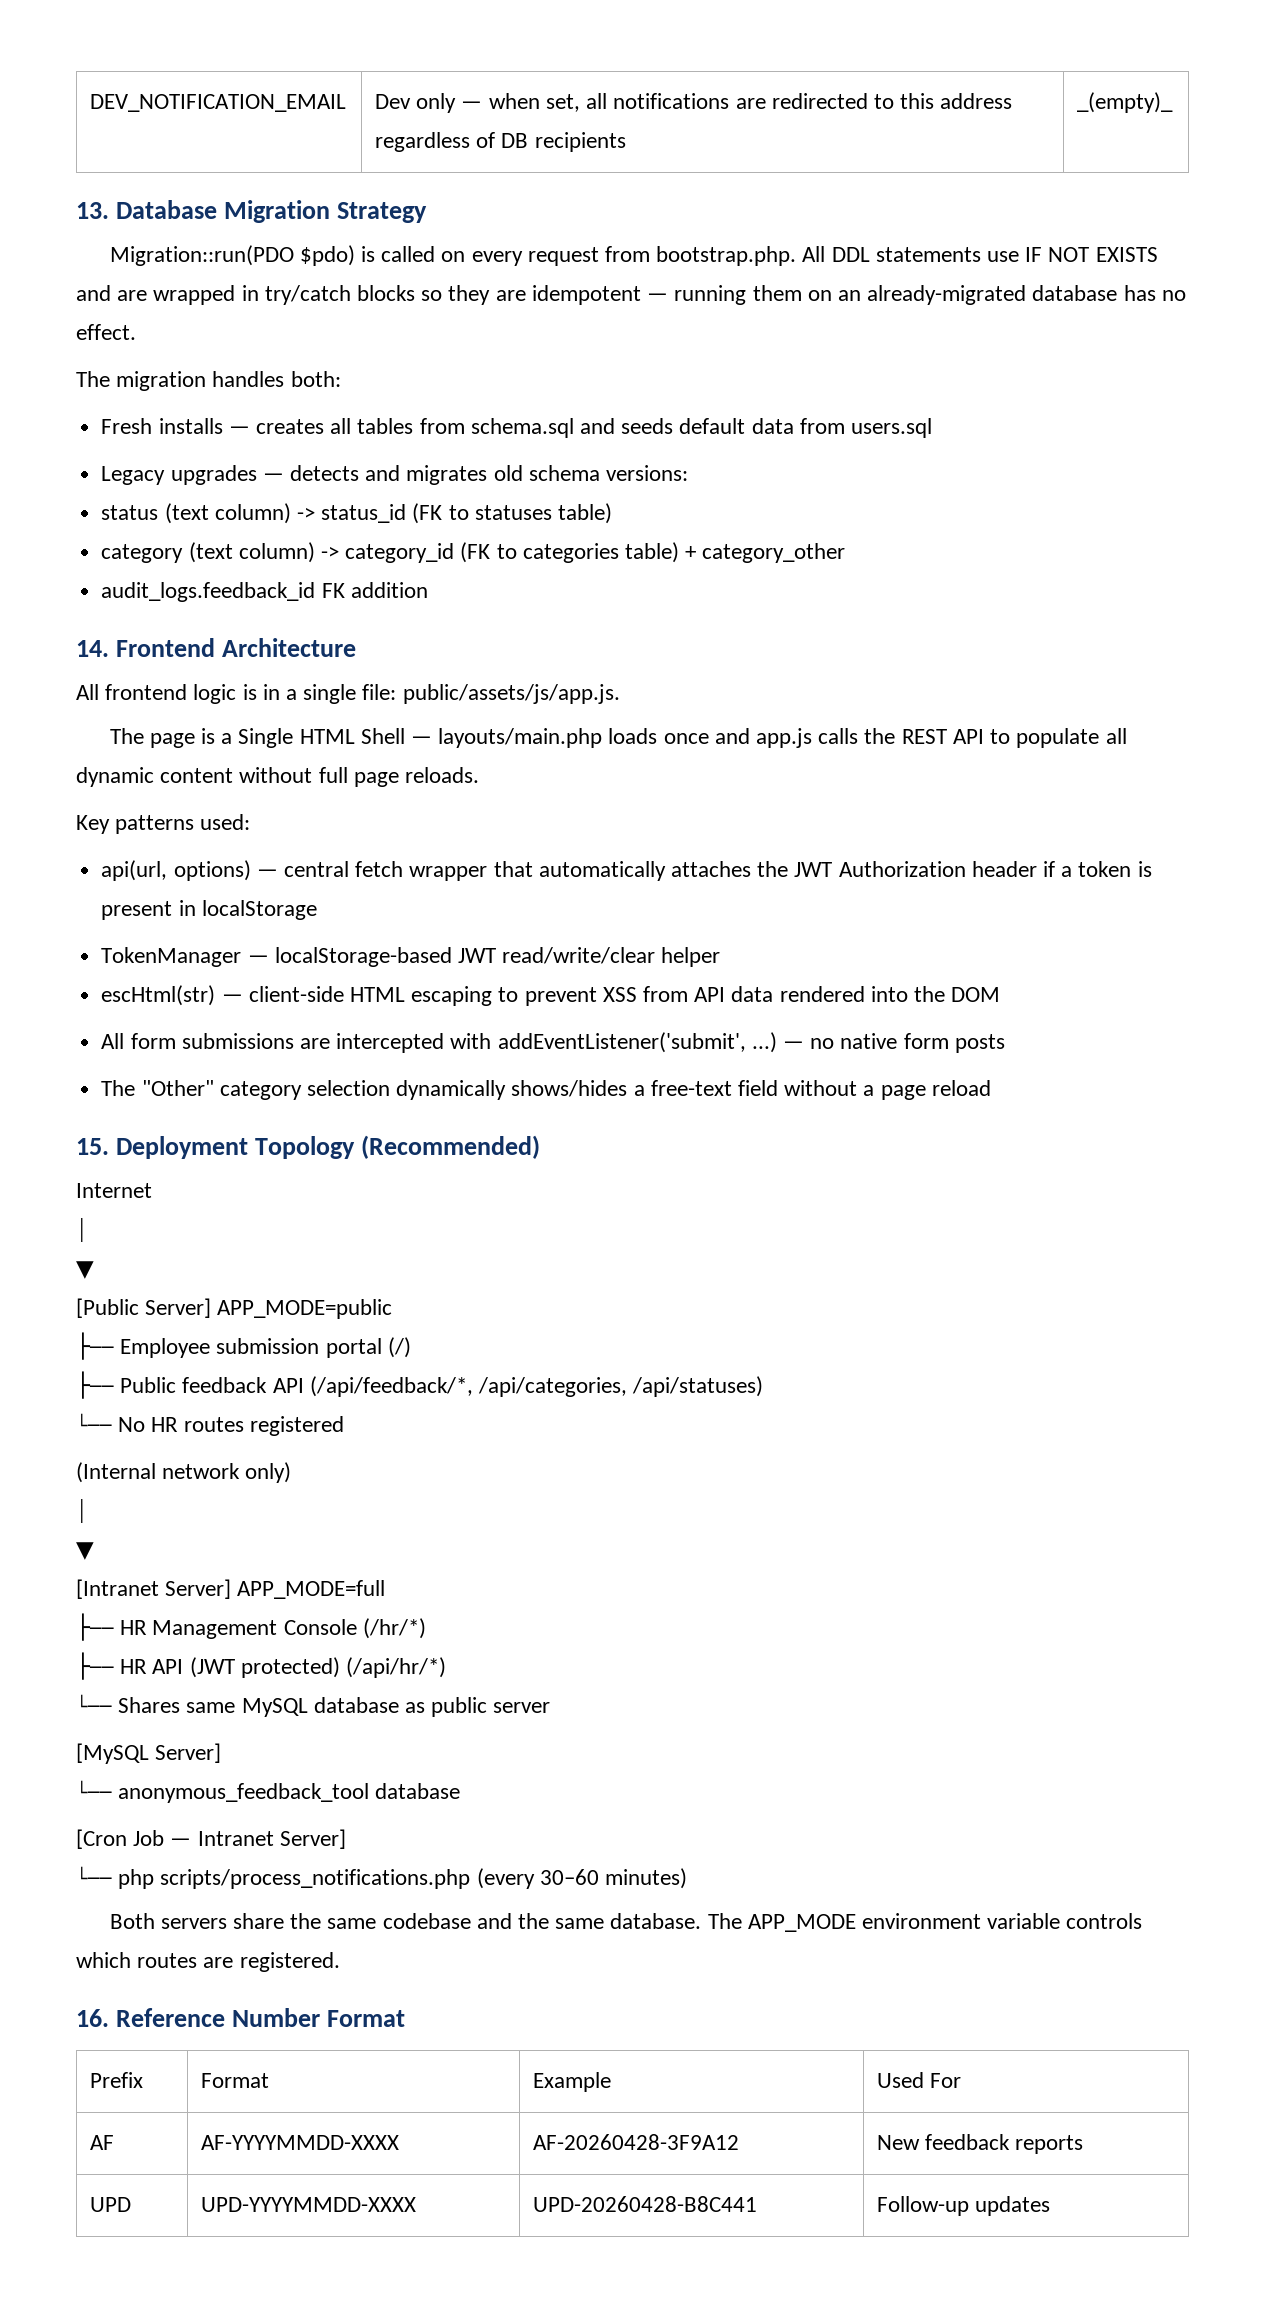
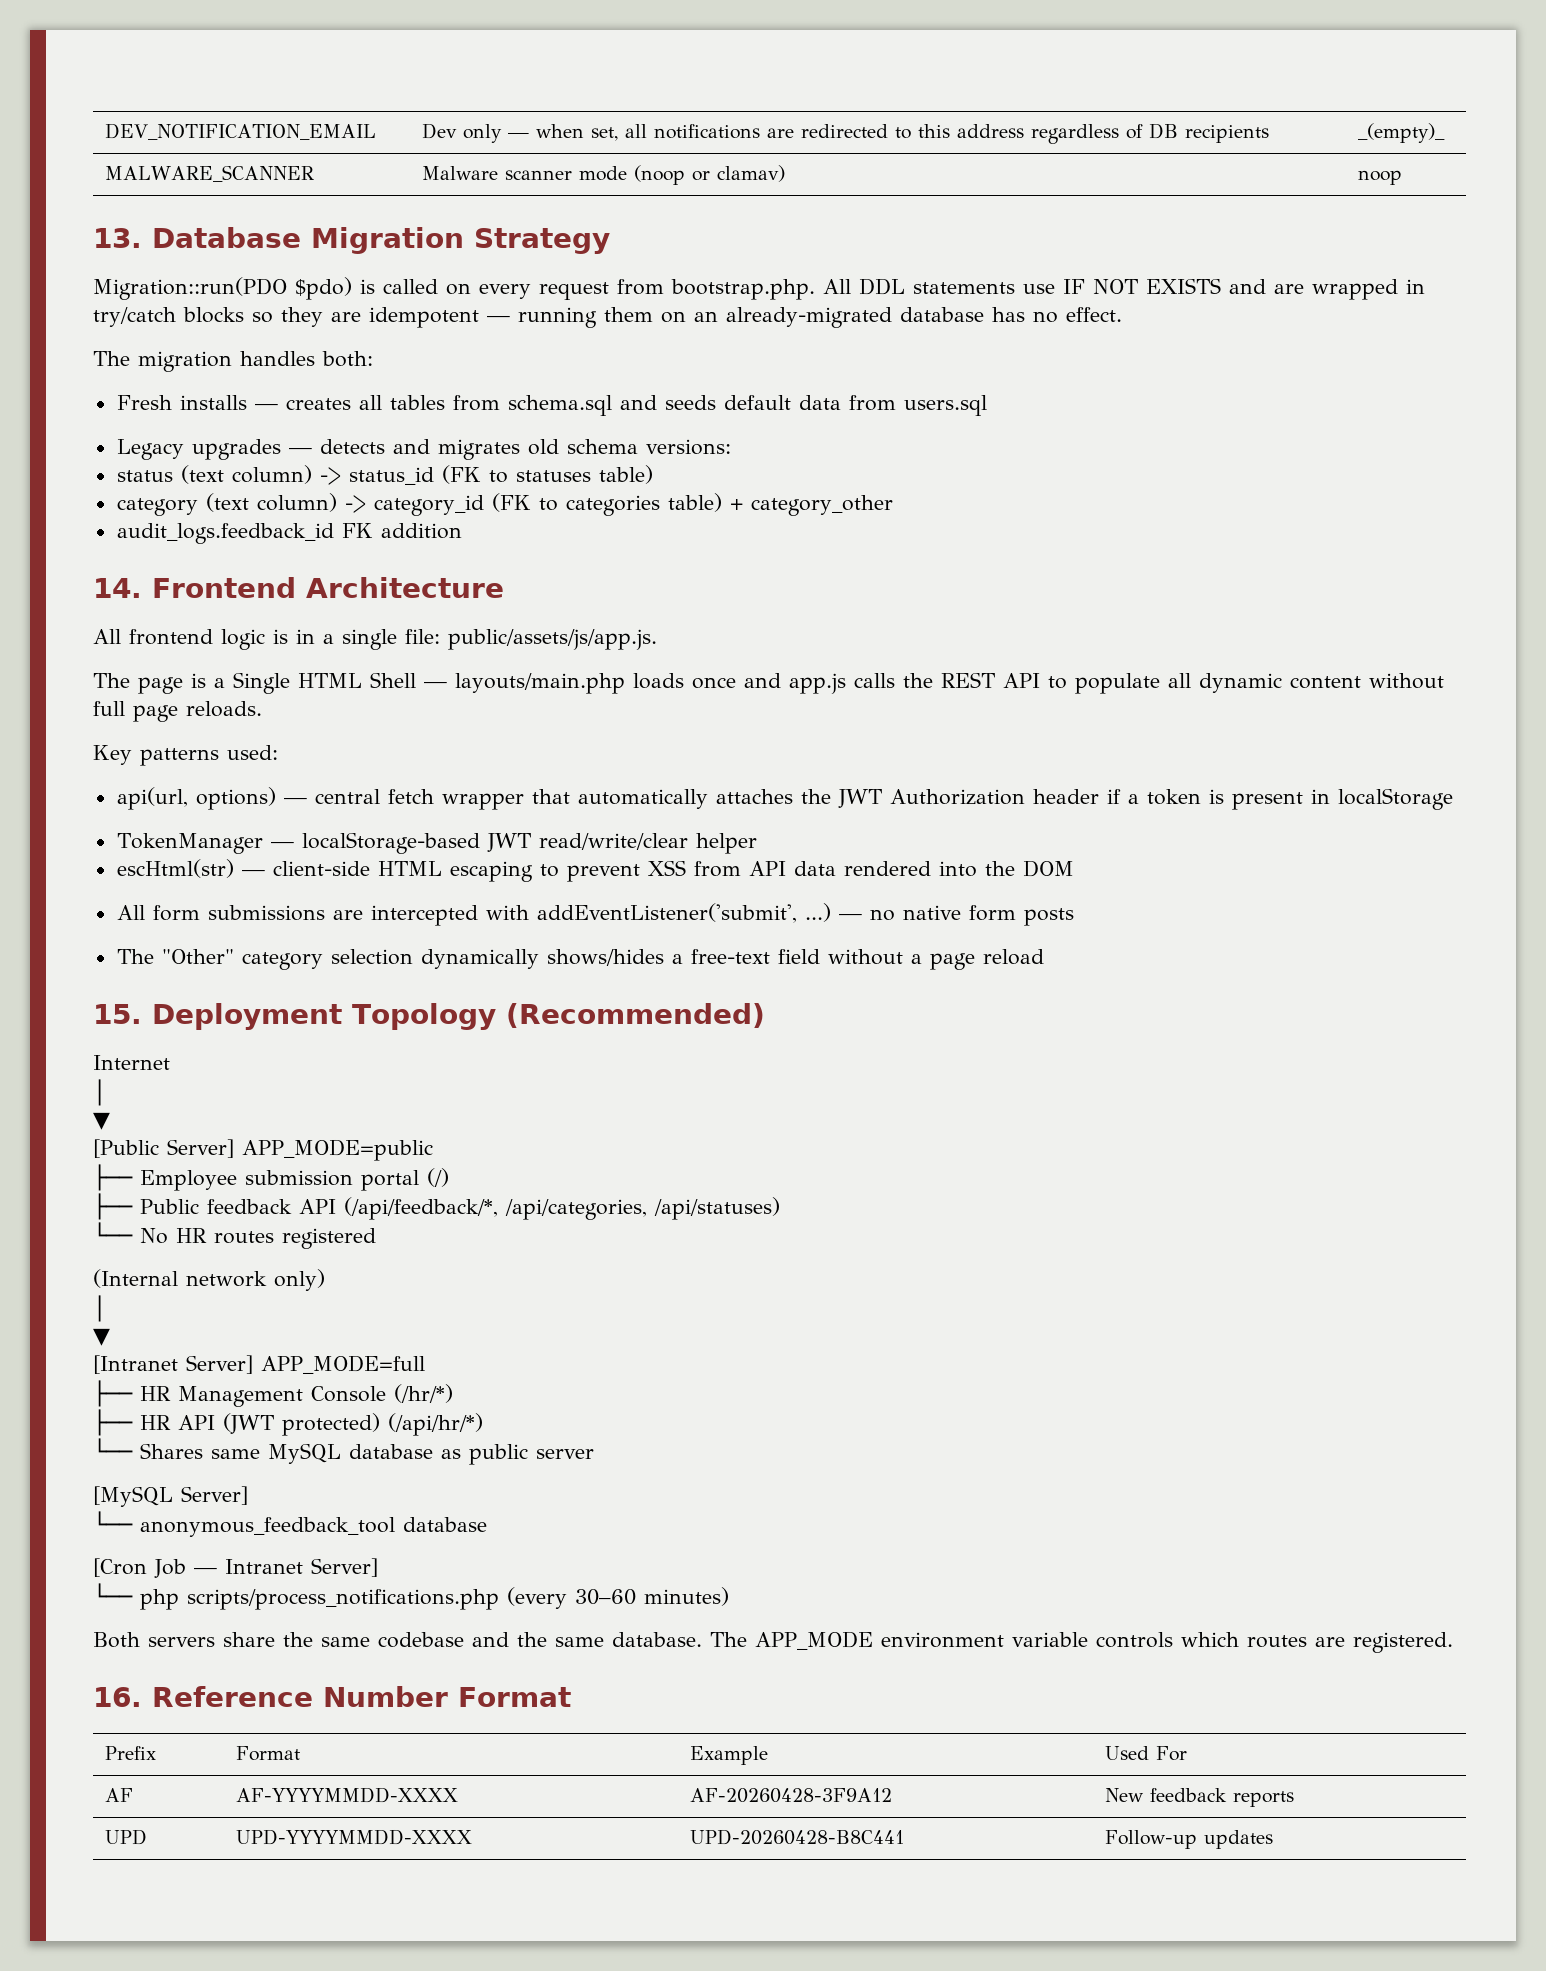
(1174, 102) none -> [104,165,314,182] [421,165,785,185] [1357,170,1402,185] // MALWARE_SCANNER | Malware scanner mode (noop or clamav) | noop

